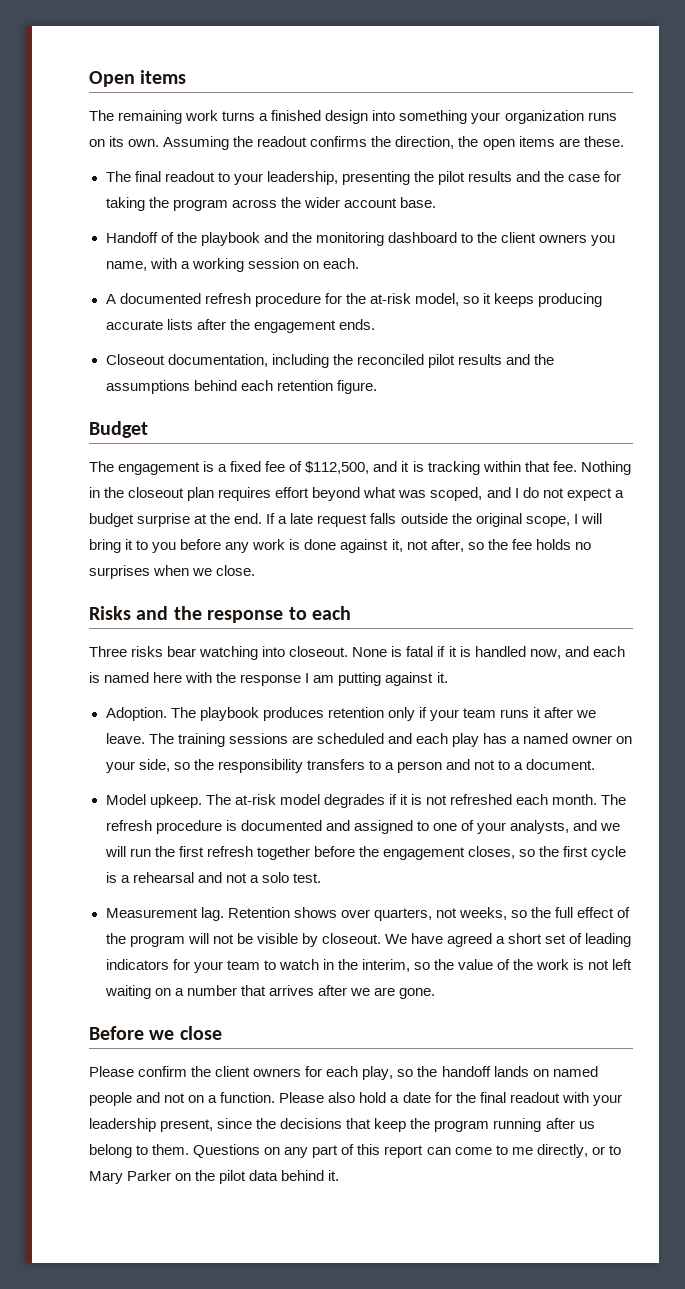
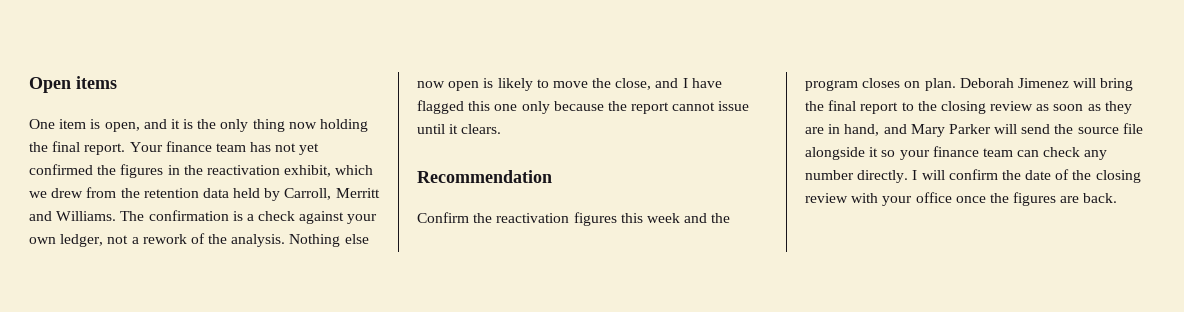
[89,110,617,124] [89,136,624,150] [105,171,622,185] [105,197,436,211] [105,232,616,246] [105,258,359,272] [105,293,603,307] [105,319,375,333] [105,354,554,368] [105,380,377,394] [89,421,148,438] [89,461,631,475] [89,487,624,501] [89,513,602,527] [89,539,591,553] [89,565,256,579] [89,606,351,623] [89,646,625,660] [89,672,448,686] [105,707,597,721] [105,733,633,747] [105,759,596,773] [105,794,627,808] [105,820,621,834] [104,846,627,860] [105,872,321,883] [105,907,631,921] [105,933,632,947] [105,959,633,973] [104,985,435,999] [89,1026,222,1040] [89,1066,598,1080] [89,1092,622,1106] [89,1118,595,1132] [89,1144,621,1158] [89,1170,340,1184] The remaining work turns a finished design into something your organization runs on its own. Assuming the readout confirms the direction, the open items are these. // The final readout to your leadership, presenting the pilot results and the case for taking the program across the wider account base. // Handoff of the playbook and the monitoring dashboard to the client owners you name, with a working session on each. // A documented refresh procedure for the at-risk model, so it keeps producing accurate lists after the engagement ends. // Closeout documentation, including the reconciled pilot results and the assumptions behind each retention figure. // Budget // The engagement is a fixed fee of $112,500, and it is tracking within that fee. Nothing in the closeout plan requires effort beyond what was scoped, and I do not expect a budget surprise at the end. If a late request falls outside the original scope, I will bring it to you before any work is done against it, not after, so the fee holds no surprises when we close. // Risks and the response to each // Three risks bear watching into closeout. None is fatal if it is handled now, and each is named here with the response I am putting against it. // Adoption. The playbook produces retention only if your team runs it after we leave. The training sessions are scheduled and each play has a named owner on your side, so the responsibility transfers to a person and not to a document. // Model upkeep. The at-risk model degrades if it is not refreshed each month. The refresh procedure is documented and assigned to one of your analysts, and we will run the first refresh together before the engagement closes, so the first cycle is a rehearsal and not a solo test. // Measurement lag. Retention shows over quarters, not weeks, so the full effect of the program will not be visible by closeout. We have agreed a short set of leading indicators for your team to watch in the interim, so the value of the work is not left waiting on a number that arrives after we are gone. // Before we close // Please confirm the client owners for each play, so the handoff lands on named people and not on a function. Please also hold a date for the final readout with your leadership present, since the decisions that keep the program running after us belong to them. Questions on any part of this report can come to me directly, or to Mary Parker on the pilot data behind it. -> [29,119,369,132] [29,141,320,155] [29,164,374,178] [29,187,380,201] [29,210,378,224] [29,233,369,247] [417,78,722,91] [417,100,750,114] [417,124,502,134] [417,170,552,183] [417,212,731,226] [805,78,1134,91] [805,100,1132,114] [805,123,1143,137] [805,146,1108,160] [805,169,1141,183] [805,192,1118,206] One item is open, and it is the only thing now holding the final report. Your finance team has not yet confirmed the figures in the reactivation exhibit, which we drew from the retention data held by Carroll, Merritt and Williams. The confirmation is a check against your own ledger, not a rework of the analysis. Nothing else now open is likely to move the close, and I have flagged this one only because the report cannot issue until it clears. // Recommendation // Confirm the reactivation figures this week and the program closes on plan. Deborah Jimenez will bring the final report to the closing review as soon as they are in hand, and Mary Parker will send the source file alongside it so your finance team can check any number directly. I will confirm the date of the closing review with your office once the figures are back.

